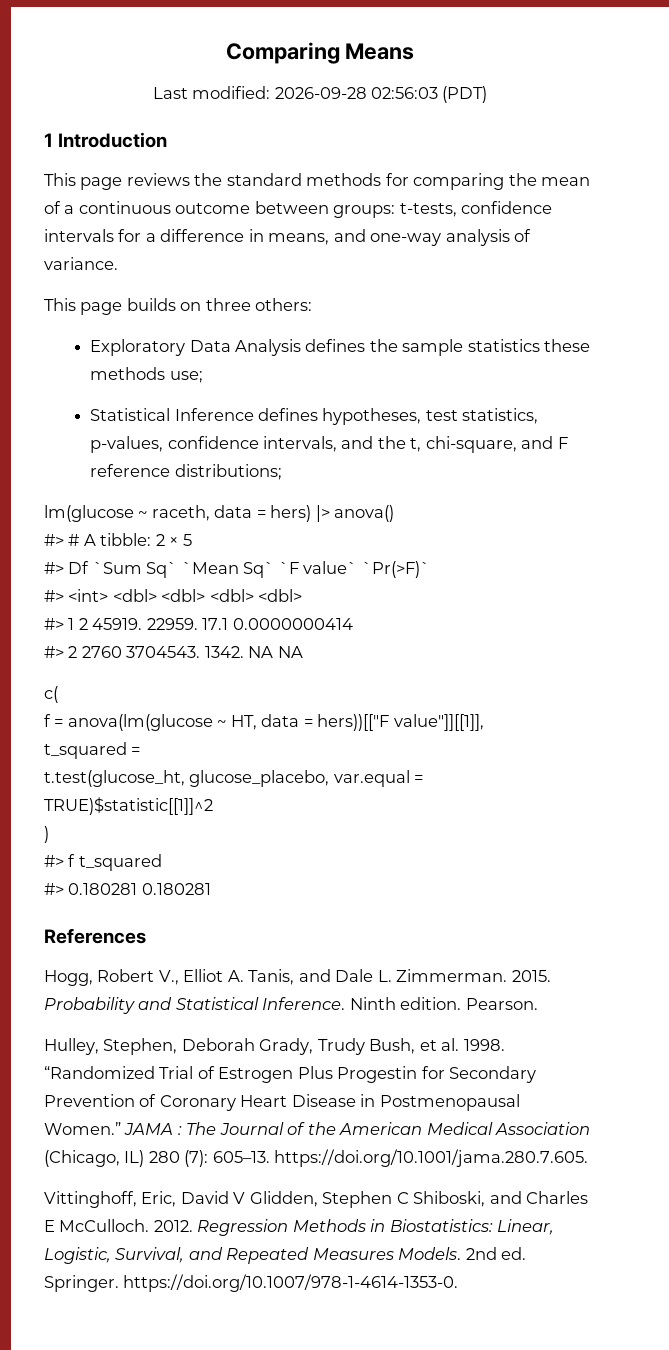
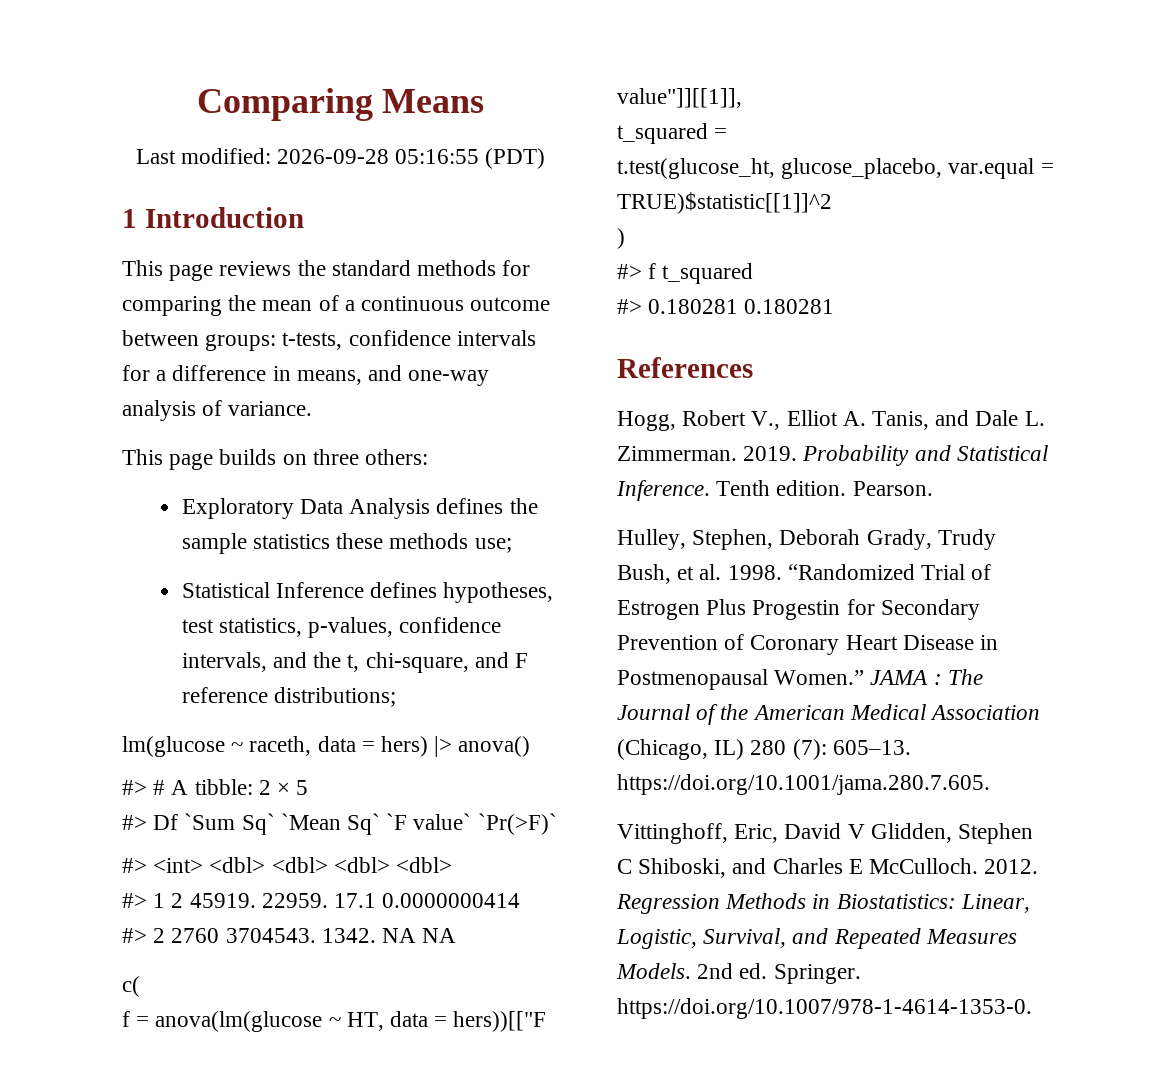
[370,87,438,99] 02:56:03 -> [395,149,480,164] 05:16:55
[511,970,551,982] 2015. -> [743,446,798,461] 2019.
[349,997,396,1010] Ninth -> [716,480,771,496] Tenth

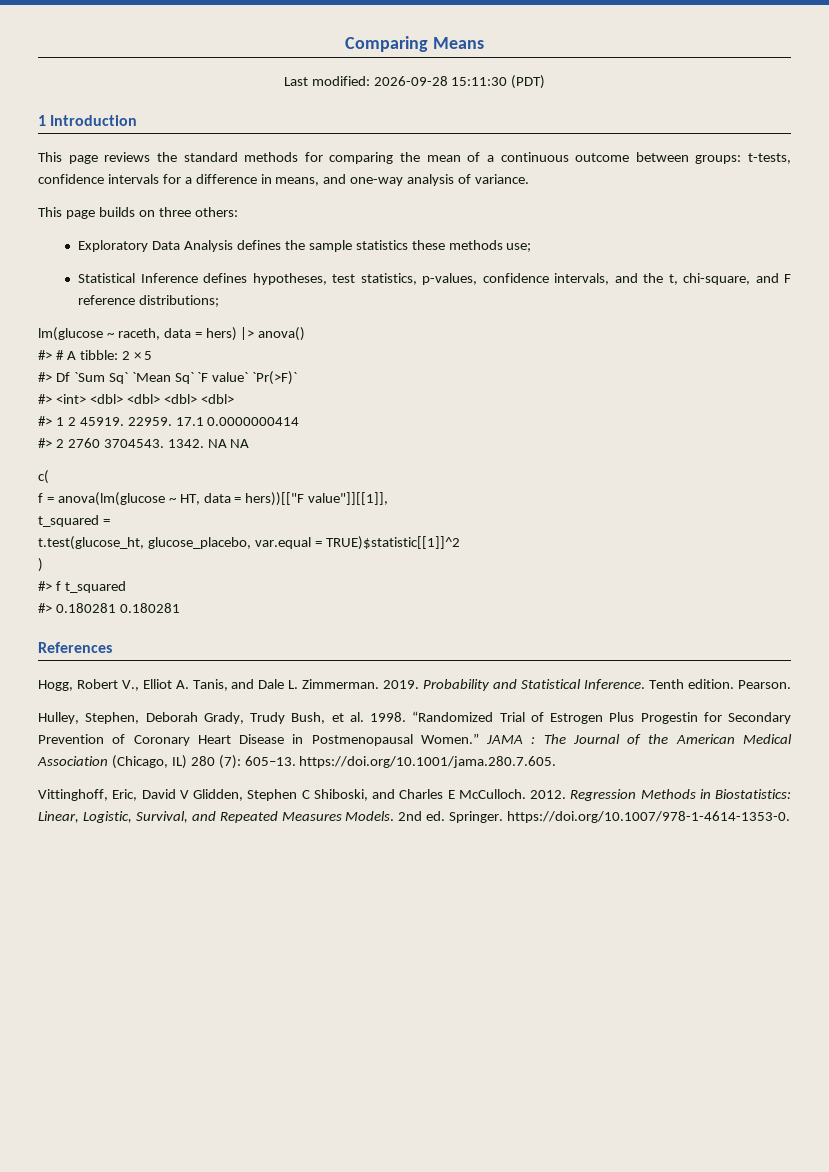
[395,149,480,164] 05:16:55 -> [451,77,508,86] 15:11:30

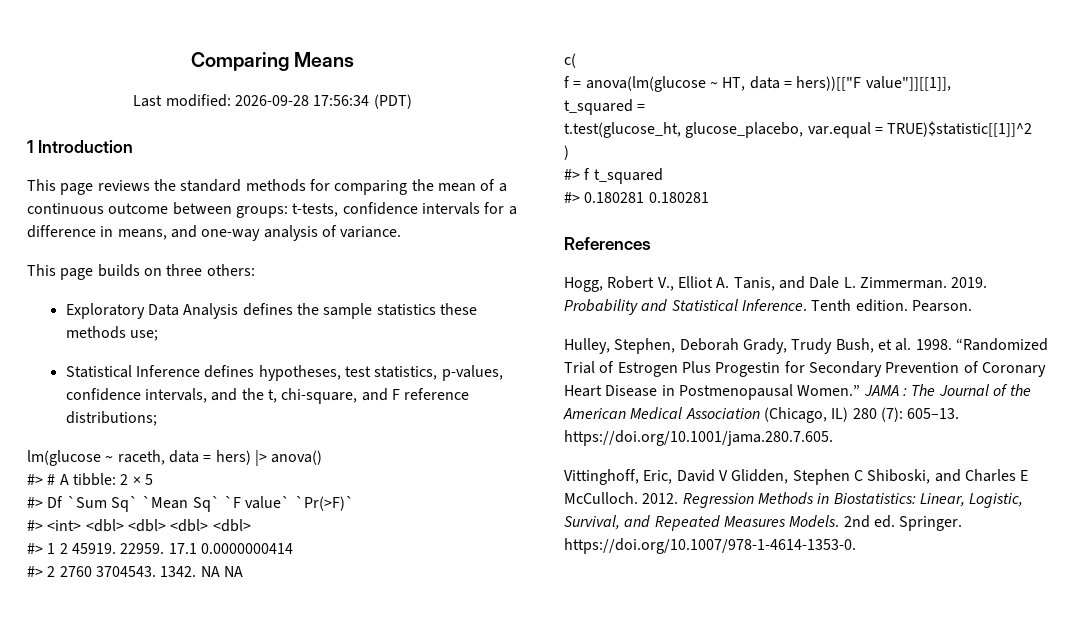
[451,77,508,86] 15:11:30 -> [313,95,370,106] 17:56:34

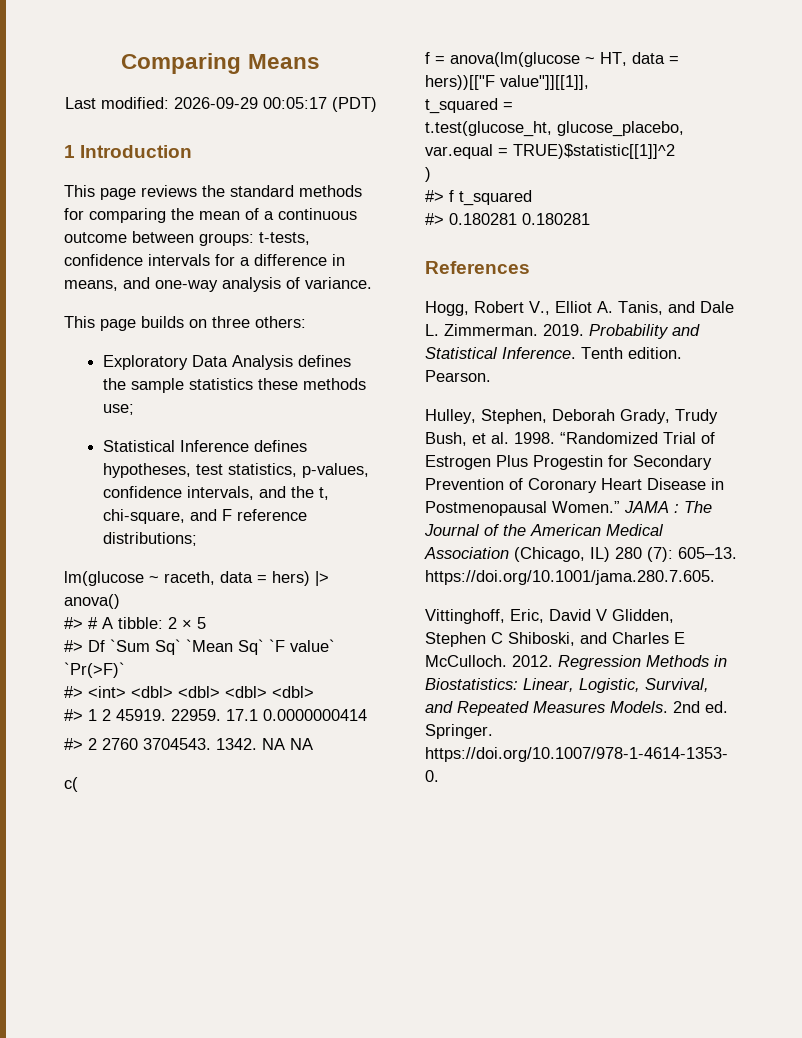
[235,95,370,106] 2026-09-28 17:56:34 -> [173,97,327,109] 2026-09-29 00:05:17

